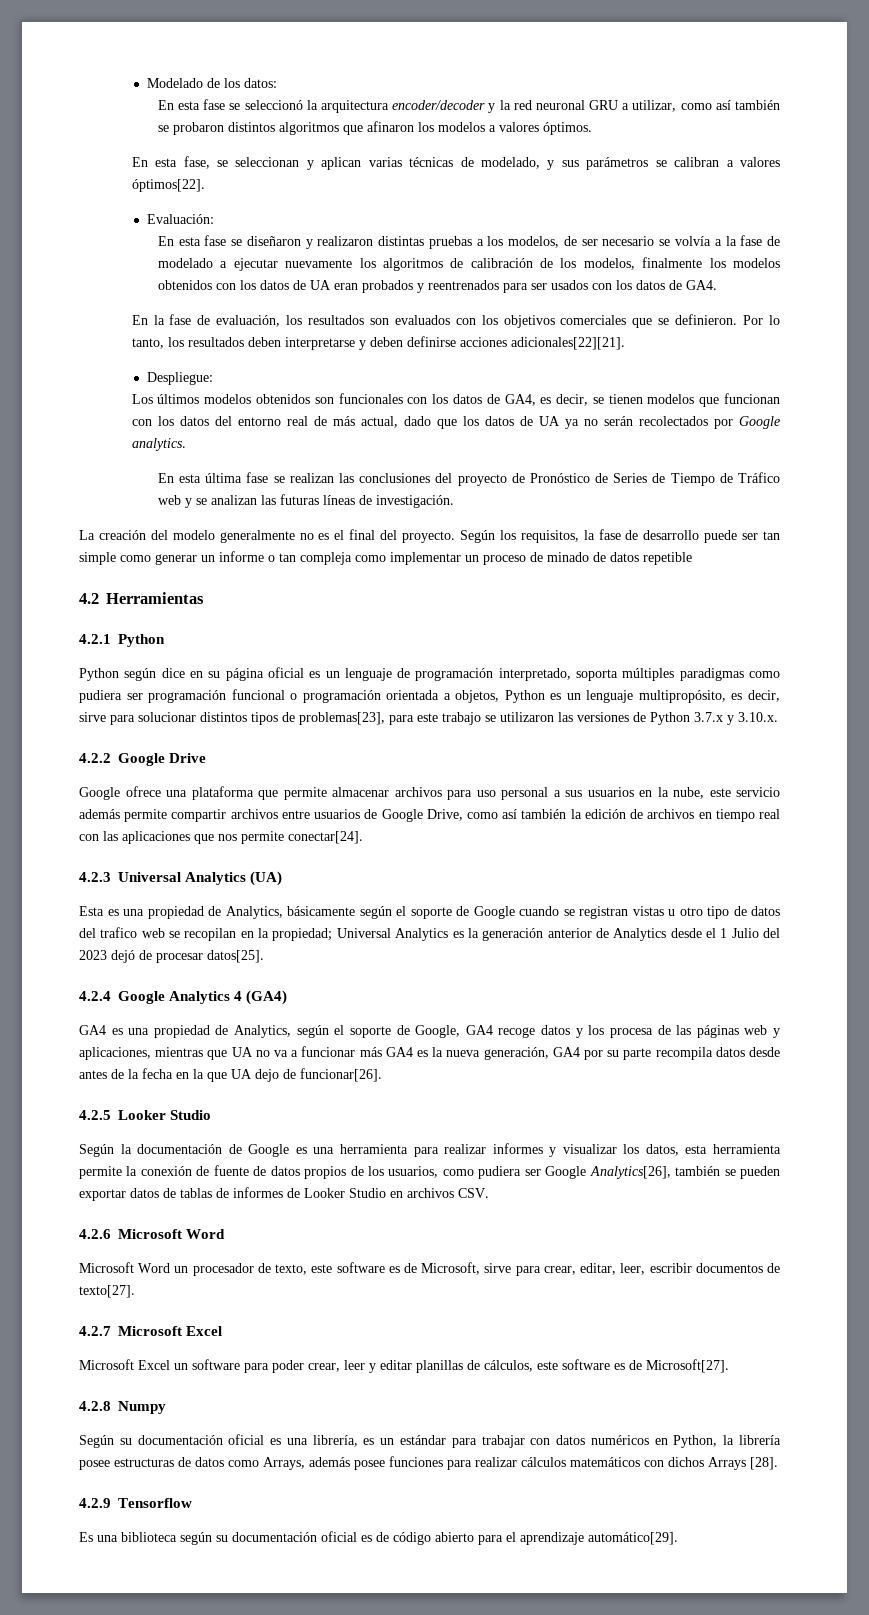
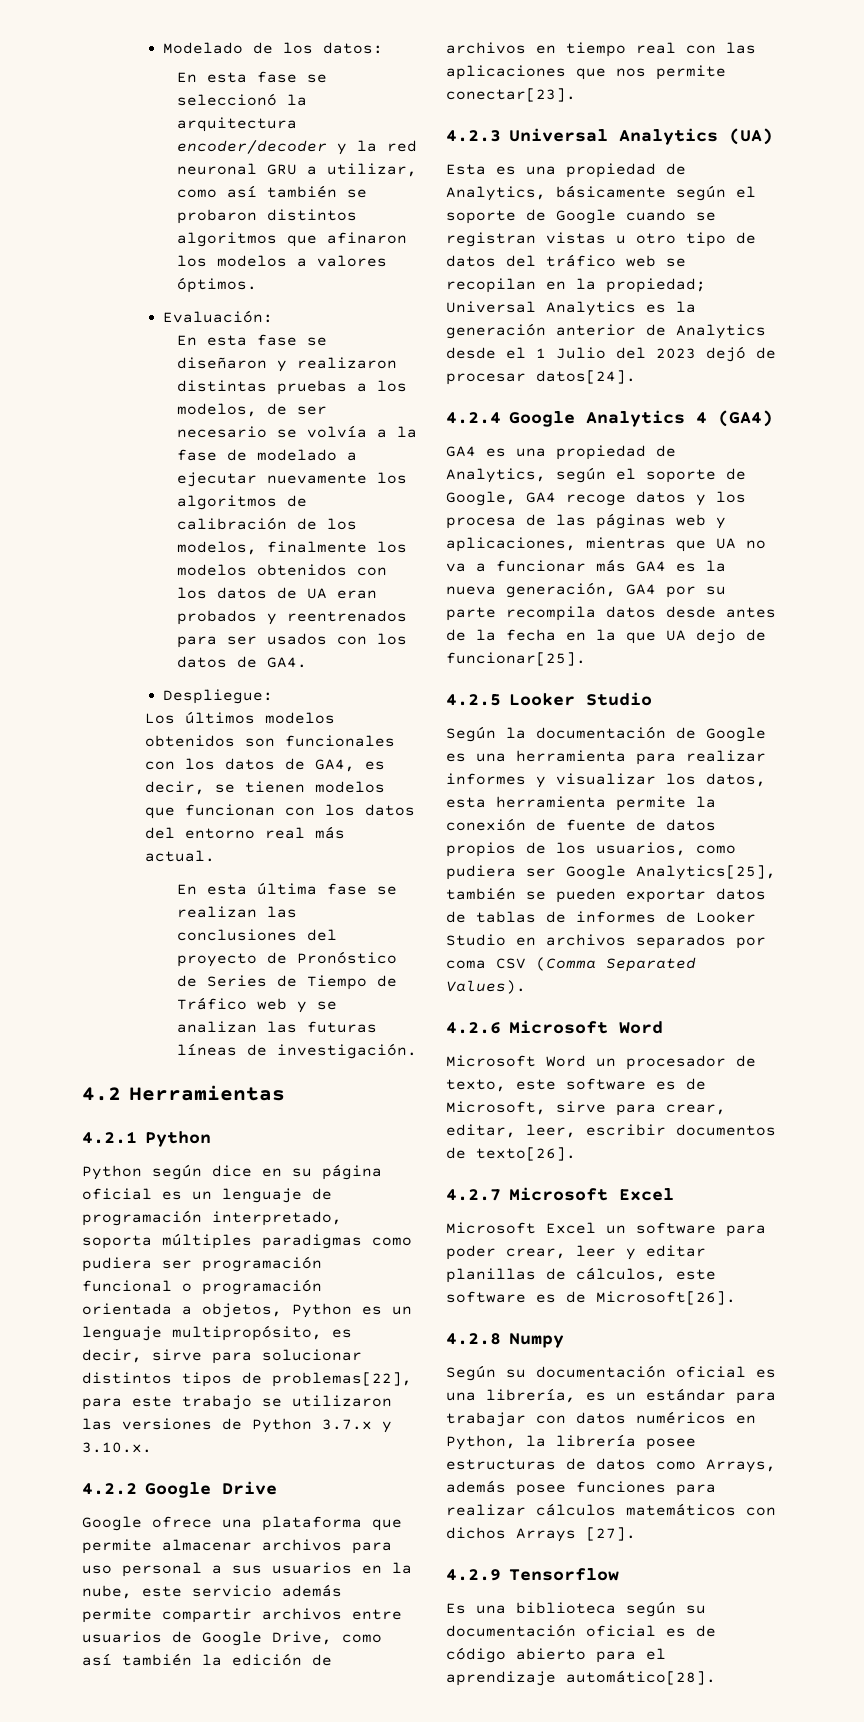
[131,156,780,170] [131,179,205,192] // En esta fase, se seleccionan y aplican varias técnicas de modelado, y sus parámetros se calibran a valores óptimos[22]. -> (258, 285) none
[131,314,780,328] [131,336,625,350] // En la fase de evaluación, los resultados son evaluados con los objetivos comerciales que se definieron. Por lo tanto, los resultados deben interpretarse y deben definirse acciones adicionales[22][21]. -> (308, 662) none
[313,416,780,429] [131,438,186,451] de más actual, dado que los datos de UA ya no serán recolectados por Google analytics. -> [315,826,346,839] [145,850,216,862] más actual.
[79,529,780,543] [79,551,692,565] // La creación del modelo generalmente no es el final del proyecto. Según los requisitos, la fase de desarrollo puede ser tan simple como generar un informe o tan compleja como implementar un proceso de minado de datos repetible -> (418, 1051) none
[299,712,385,725] problemas[23], -> [272,1372,412,1387] problemas[22],
[288,831,363,844] conectar[24]. -> [446,88,576,102] conectar[23].
[100,927,138,938] trafico -> [546,254,616,267] tráfico
[207,950,264,963] datos[25]. -> [536,370,636,384] datos[24].
[300,1068,382,1082] funcionar[26]. -> [446,652,586,666] funcionar[25].
[589,1166,671,1179] Analytics[26], -> [636,865,776,880] Analytics[25],
[458,1188,489,1198] CSV. -> [636,934,766,949] [446,957,696,972] [446,980,526,994] separados por coma CSV (Comma Separated Values).
[79,1285,135,1298] texto[27]. -> [476,1147,576,1161] texto[26].
[646,1359,729,1373] Microsoft[27]. -> [596,1291,736,1305] Microsoft[26].
[750,1457,778,1470] [28]. -> [586,1527,636,1541] [27].
[588,1532,678,1545] automático[29]. -> [566,1670,716,1685] automático[28].

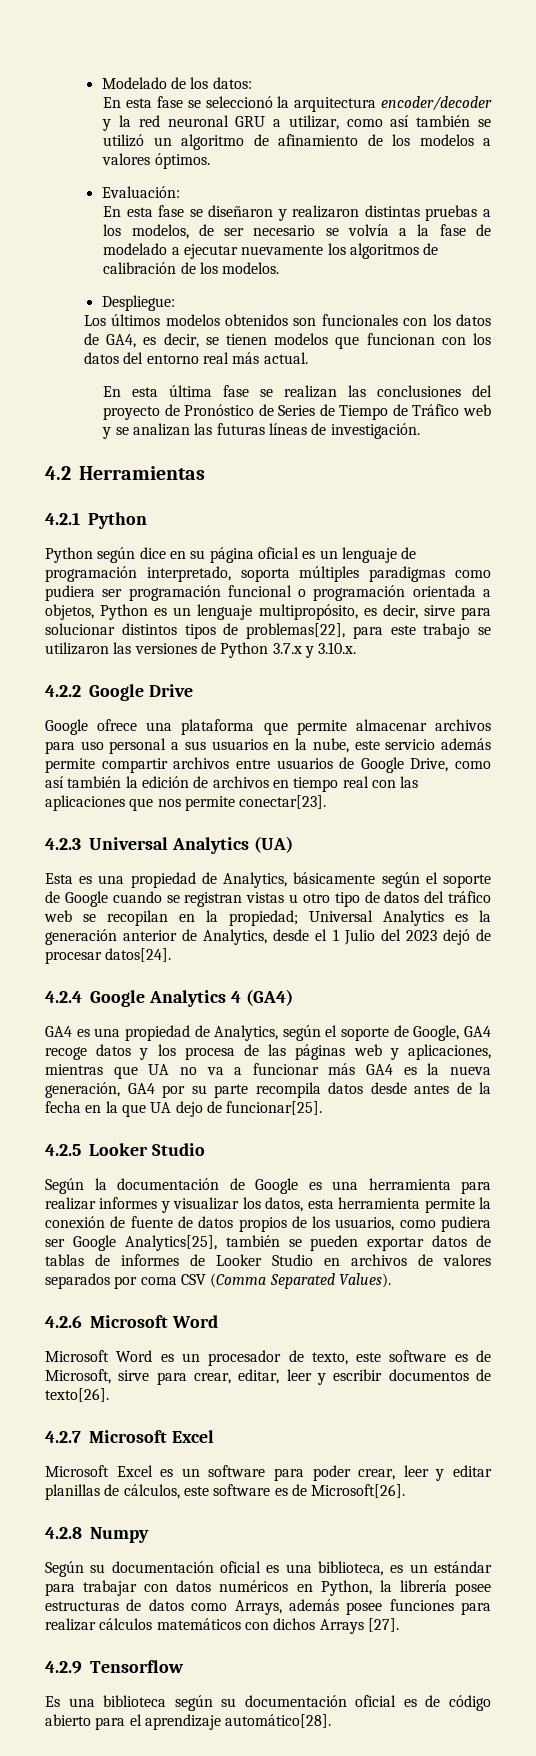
[177,209,358,224] [177,232,408,247] probaron distintos algoritmos que afinaron -> [103,134,383,150] utilizó un algoritmo de afinamiento de
[177,541,408,555] [177,564,388,576] [177,587,378,599] [177,610,408,625] [177,633,408,648] [177,656,308,668] modelos, finalmente los modelos obtenidos con los datos de UA eran probados y reentrenados para ser usados con los datos de GA4. -> [222,262,280,274] modelos.
[676,324,766,339] Analytics -> [203,929,268,945] Analytics,
(626, 940) none -> [418,1254,491,1266] de valores
(586, 1061) none -> [160,1354,174,1362] es
[526,1124,576,1138] leer, -> [286,1369,326,1385] leer y
(596, 1228) none -> [160,1469,174,1477] es
[486,1388,576,1403] librería, -> [318,1561,385,1576] biblioteca,

